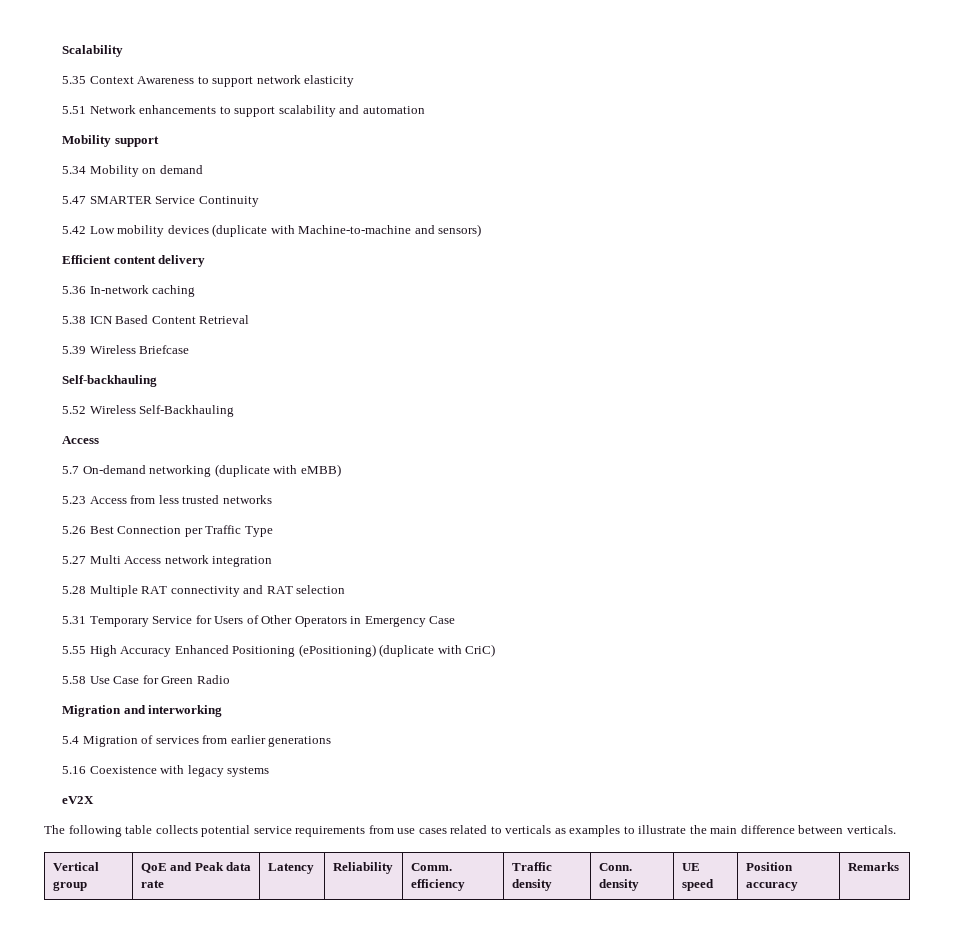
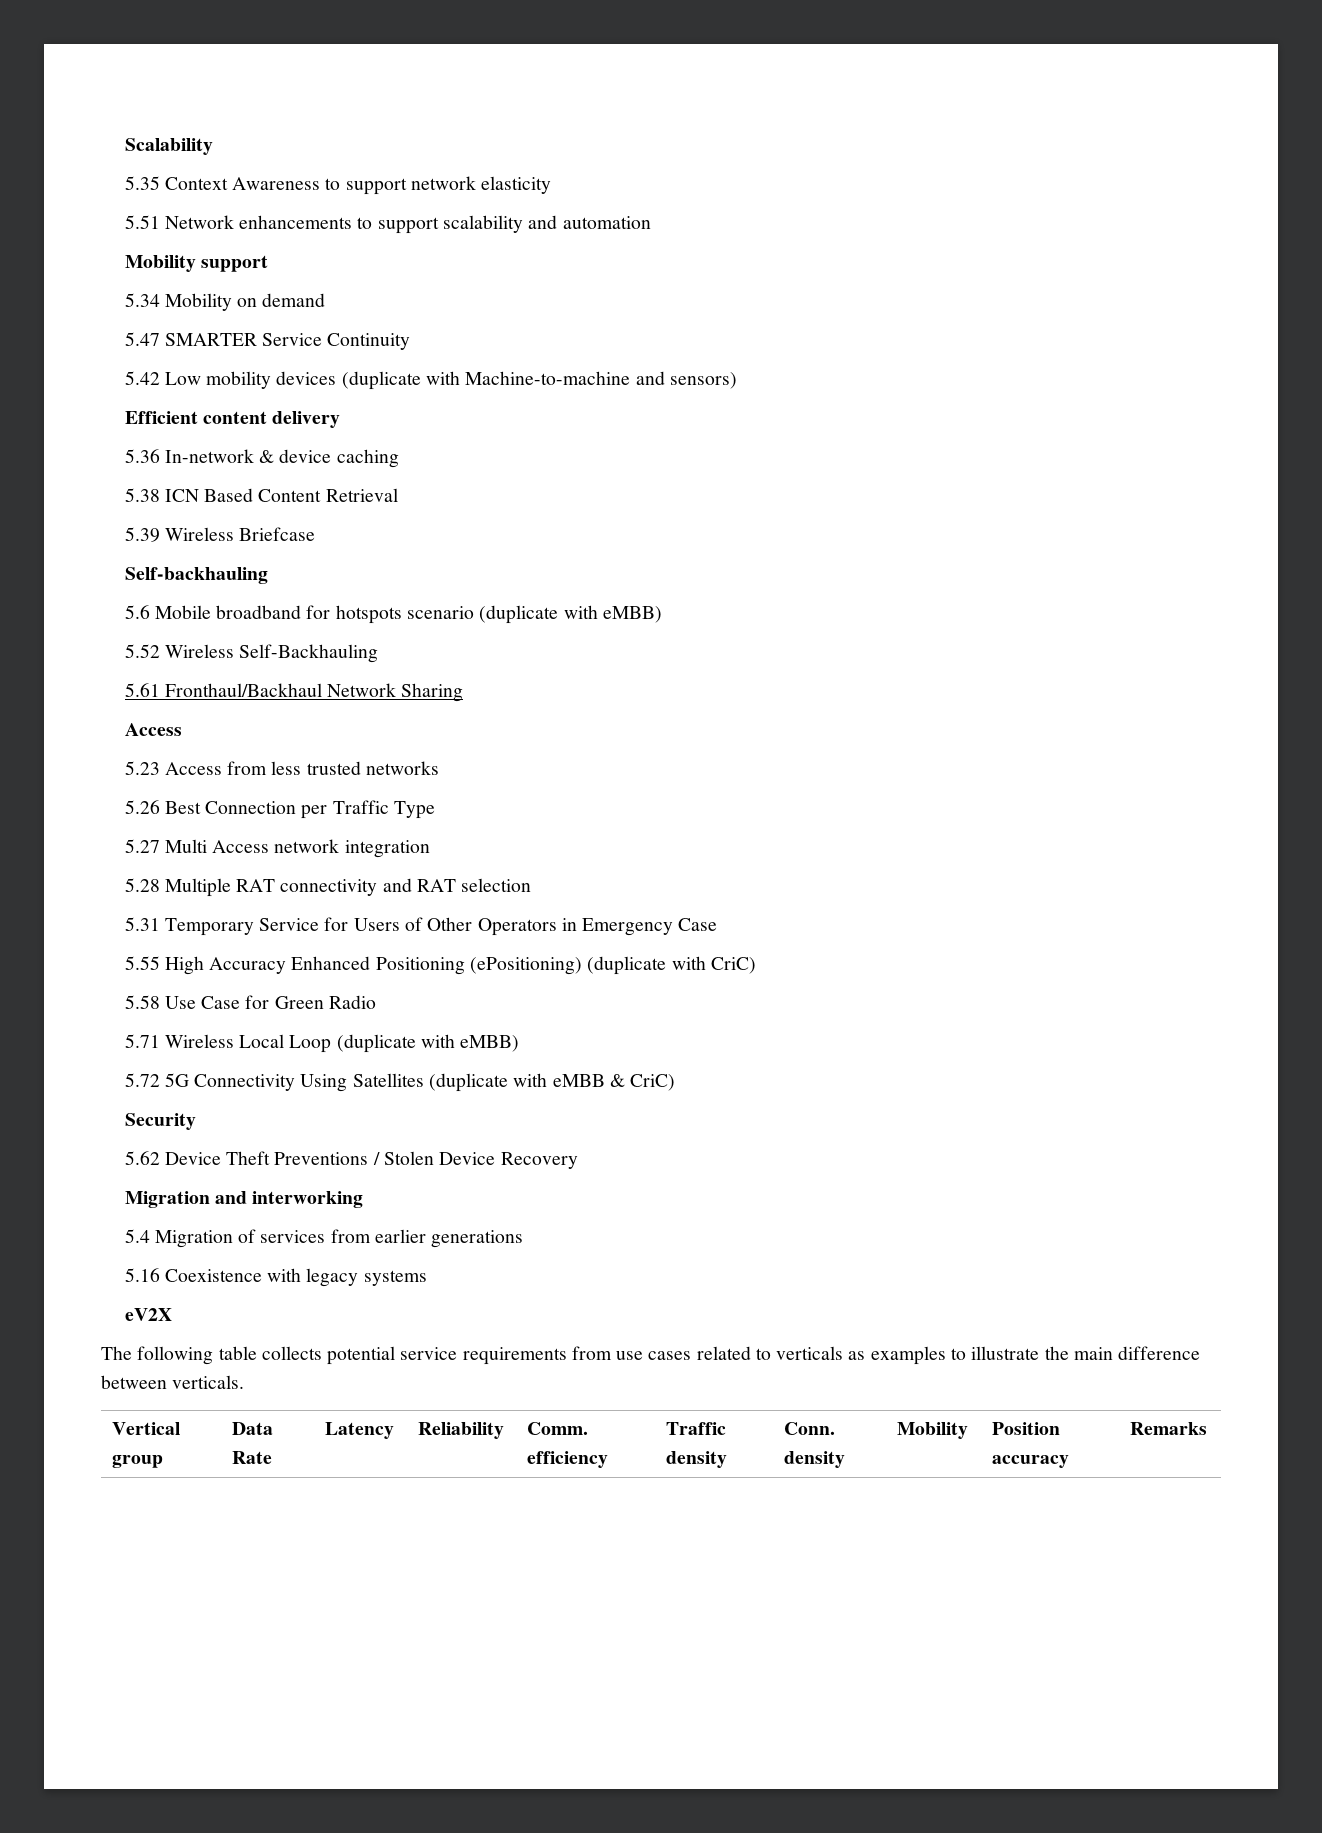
(149, 289) none -> [259,449,332,463] & device
[62,405,235,417] [62,436,100,444] [62,464,341,477] 5.52 Wireless Self-Backhauling // Access // 5.7 On-demand networking (duplicate with eMBB) -> [124,605,662,624] [124,644,379,663] [124,683,464,702] [124,723,182,736] 5.6 Mobile broadband for hotspots scenario (duplicate with eMBB) // 5.52 Wireless Self-Backhauling // 5.61 Fronthaul/Backhaul Network Sharing // Access
(230, 679) none -> [124,1034,520,1053] [124,1073,676,1092] [124,1113,196,1130] [124,1151,578,1169] // 5.71 Wireless Local Loop (duplicate with eMBB) // 5.72 5G Connectivity Using Satellites (duplicate with eMBB & CriC) // Security // 5.62 Device Theft Preventions / Stolen Device Recovery
[140,862,252,873] [140,880,164,888] QoE and Peak data rate -> [232,1422,274,1435] [232,1451,273,1464] Data Rate
[681,863,700,871] [681,879,714,891] UE speed -> [897,1422,969,1439] Mobility

